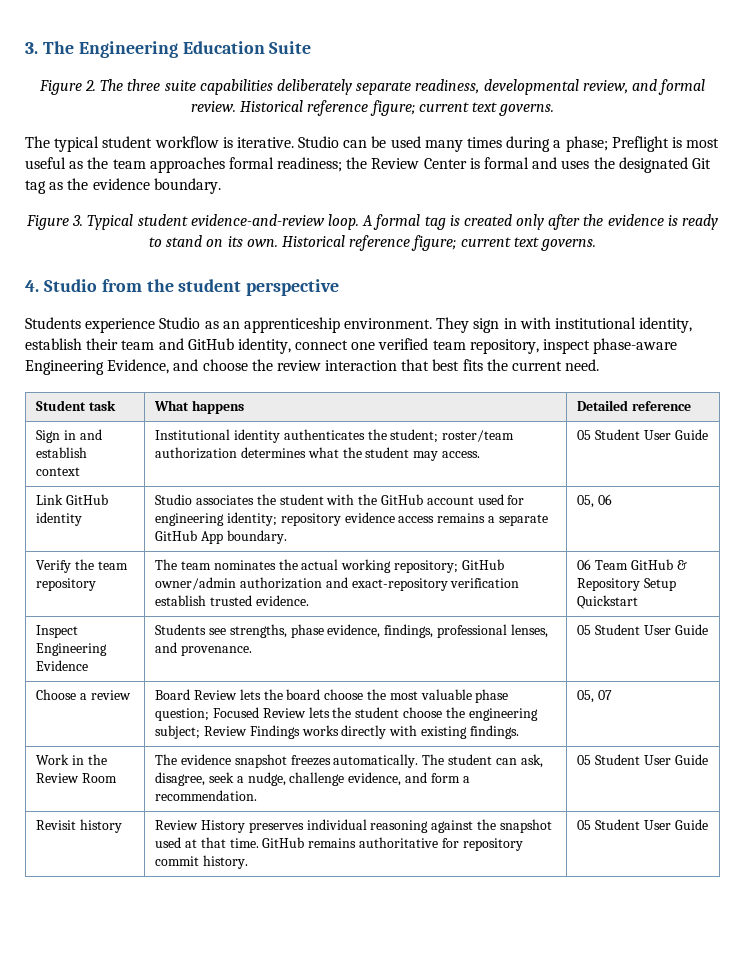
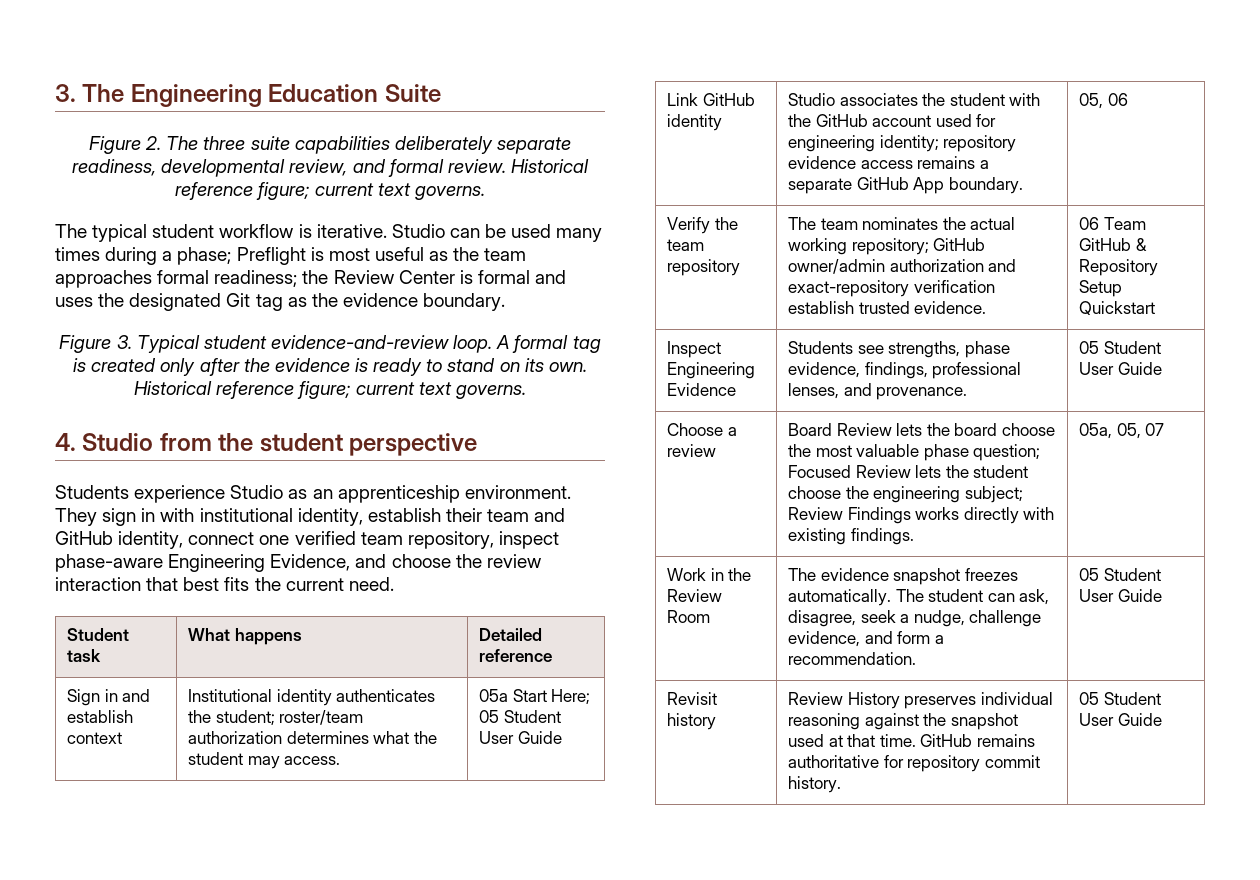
(481, 454) none -> [479,689,591,704] 05a Start Here;
(519, 732) none -> [1079,423,1113,439] 05a,

